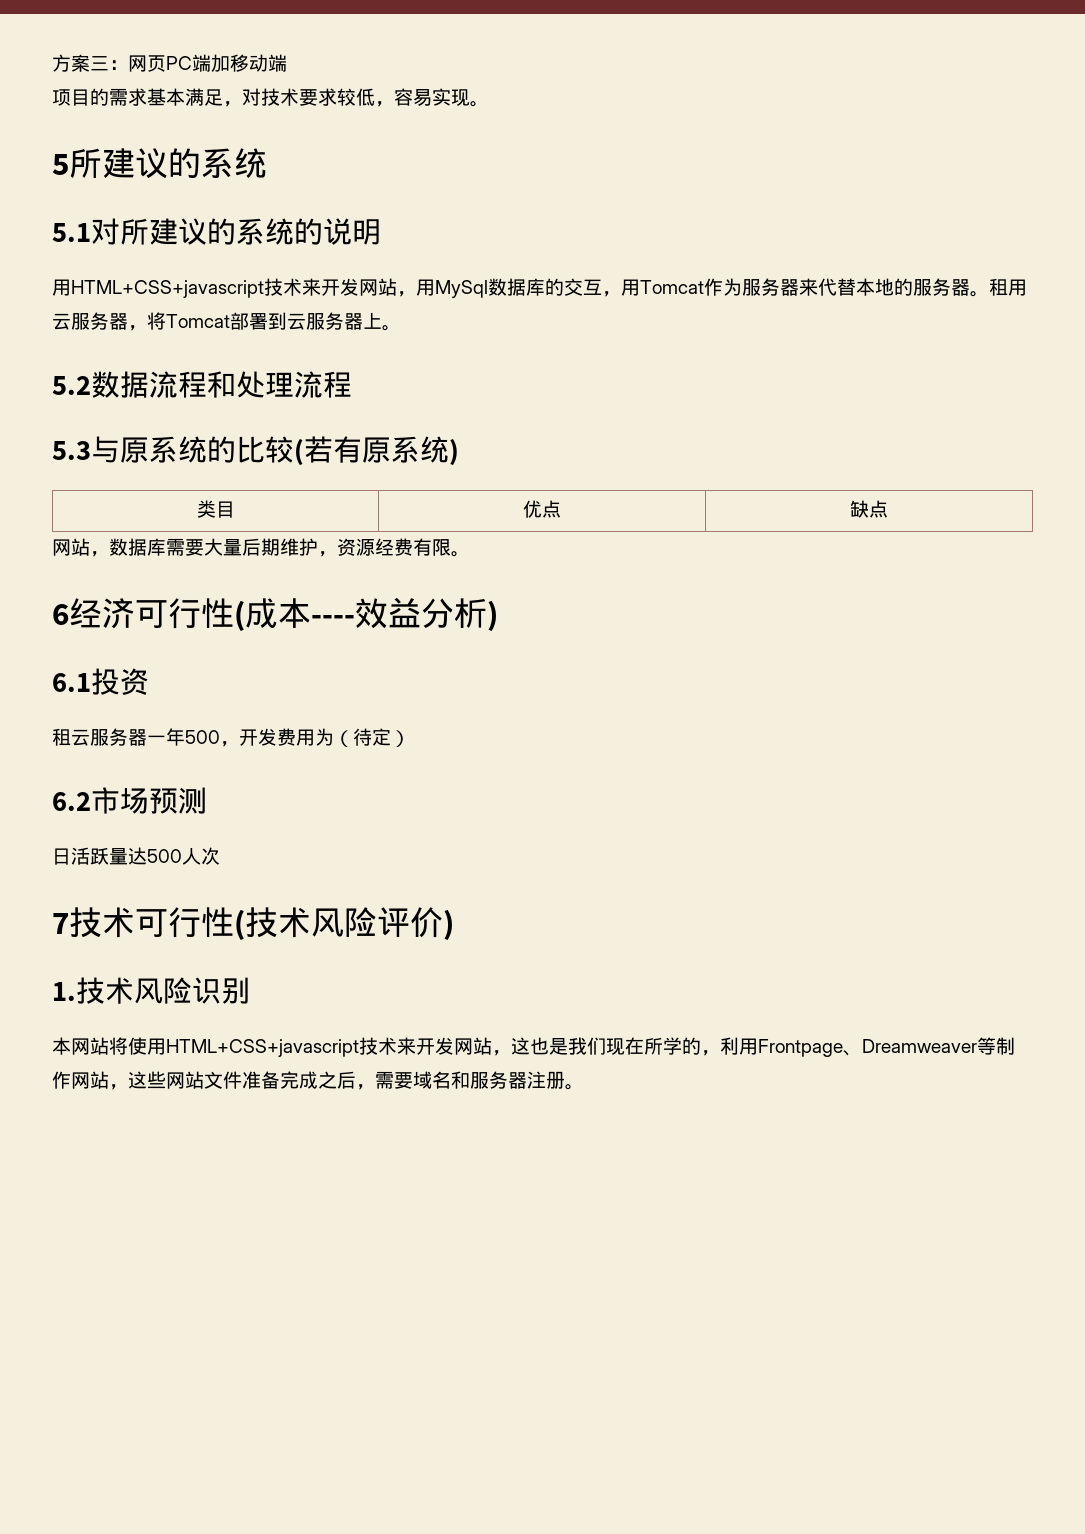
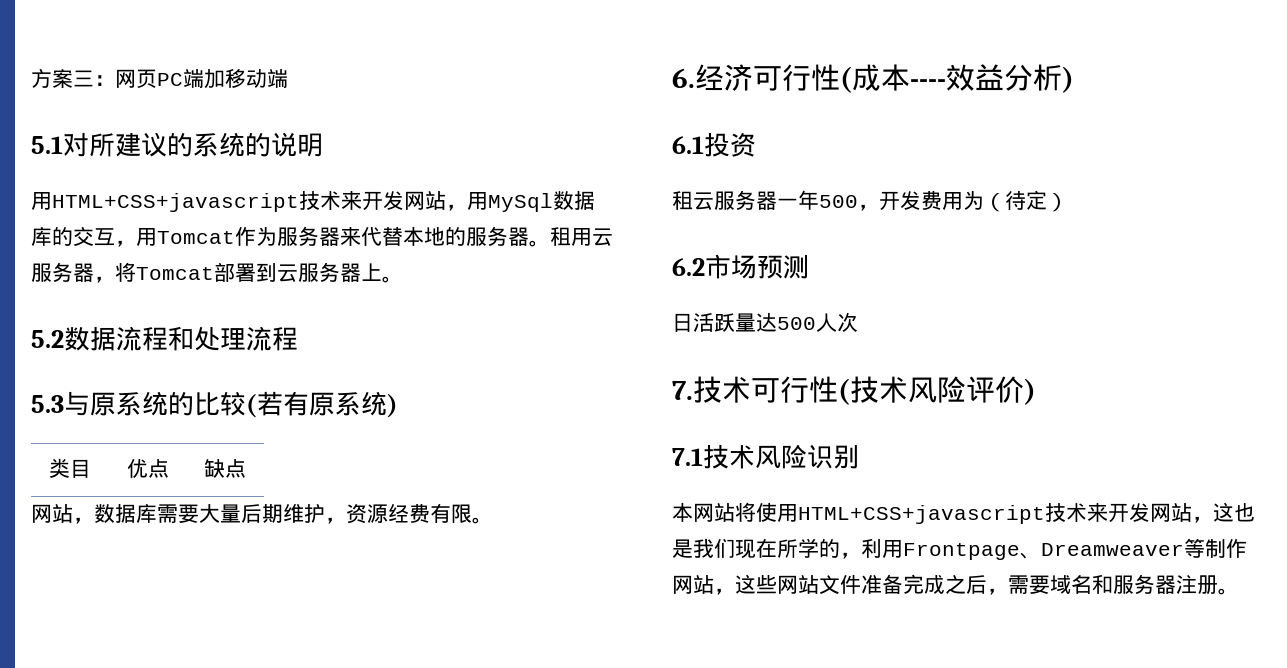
[52,88,489,107] [52,148,267,179] // 项目的需求基本满足，对技术要求较低，容易实现。 // 5所建议的系统 -> (288, 78) none
[52,604,69,625] 6 -> [672,68,695,88] 6.
[52,913,69,934] 7 -> [672,381,693,400] 7.
[52,982,76,1001] 1. -> [672,448,703,466] 7.1

